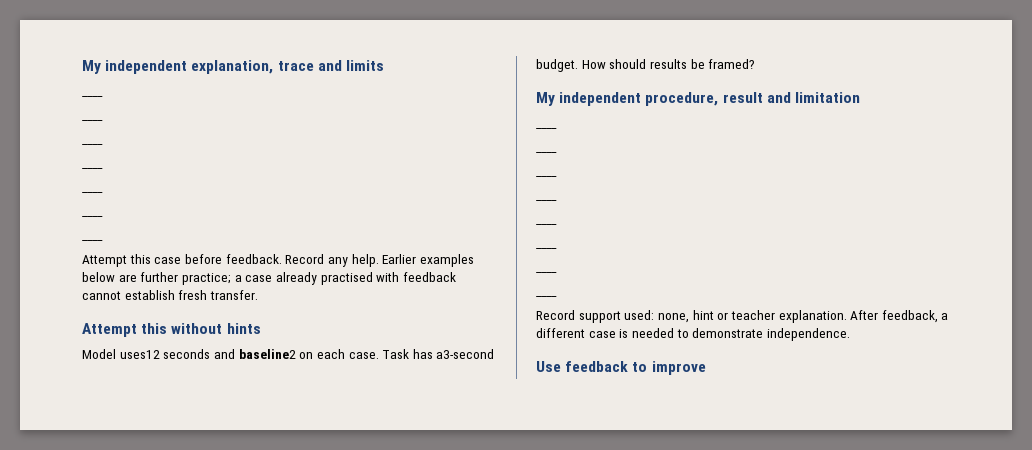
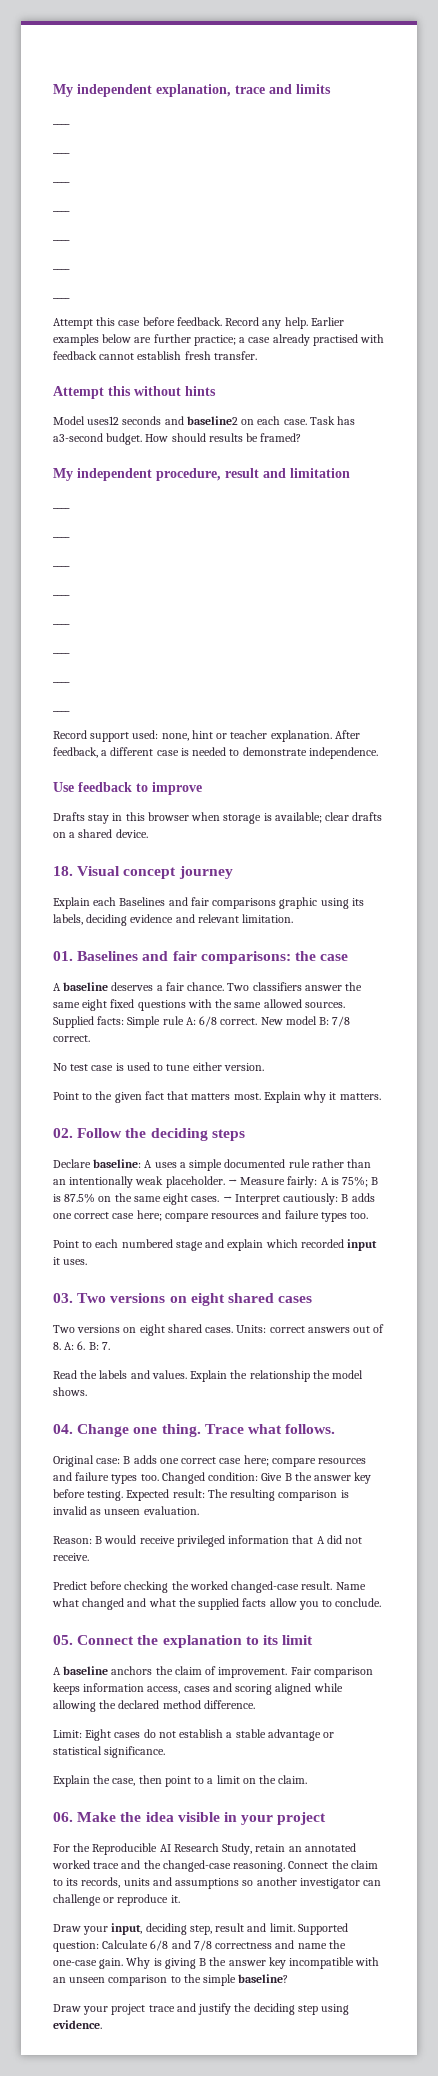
(706, 368) none -> [53,812,383,824] [53,829,148,838] [53,866,233,879] [53,897,364,909] [53,914,294,926] [53,951,349,964] [53,982,363,991] [53,999,345,1011] [53,1016,351,1028] [53,1035,90,1042] [53,1062,264,1071] [53,1091,381,1103] [53,1128,245,1141] [53,1159,372,1171] [53,1176,379,1188] [53,1193,375,1205] [53,1210,369,1222] [53,1239,378,1251] [53,1257,88,1265] [53,1293,313,1306] [53,1324,385,1336] [53,1341,110,1350] [53,1370,364,1382] [53,1387,87,1396] [53,1424,336,1437] [53,1455,367,1467] [53,1472,372,1484] [53,1489,349,1501] [53,1506,199,1515] [53,1535,363,1547] [53,1553,89,1561] [53,1581,366,1593] [52,1598,382,1610] [53,1635,314,1648] [53,1666,373,1678] [53,1683,343,1695] [53,1700,255,1712] [53,1729,335,1741] [53,1746,166,1758] [53,1775,308,1787] [53,1812,327,1825] [53,1843,356,1855] [52,1860,378,1872] [53,1877,382,1889] [53,1894,180,1906] [53,1923,348,1935] [53,1940,346,1952] [53,1957,380,1969] [53,1974,289,1986] [53,2003,350,2015] [53,2020,102,2029] // Drafts stay in this browser when storage is available; clear drafts on a shared device. // 18. Visual concept journey // Explain each Baselines and fair comparisons graphic using its labels, deciding evidence and relevant limitation. // 01. Baselines and fair comparisons: the case // A baseline deserves a fair chance. Two classifiers answer the same eight fixed questions with the same allowed sources. Supplied facts: Simple rule A: 6/8 correct. New model B: 7/8 correct. // No test case is used to tune either version. // Point to the given fact that matters most. Explain why it matters. // 02. Follow the deciding steps // Declare baseline: A uses a simple documented rule rather than an intentionally weak placeholder. → Measure fairly: A is 75%; B is 87.5% on the same eight cases. → Interpret cautiously: B adds one correct case here; compare resources and failure types too. // Point to each numbered stage and explain which recorded input it uses. // 03. Two versions on eight shared cases // Two versions on eight shared cases. Units: correct answers out of 8. A: 6. B: 7. // Read the labels and values. Explain the relationship the model shows. // 04. Change one thing. Trace what follows. // Original case: B adds one correct case here; compare resources and failure types too. Changed condition: Give B the answer key before testing. Expected result: The resulting comparison is invalid as unseen evaluation. // Reason: B would receive privileged information that A did not receive. // Predict before checking the worked changed-case result. Name what changed and what the supplied facts allow you to conclude. // 05. Connect the explanation to its limit // A baseline anchors the claim of improvement. Fair comparison keeps information access, cases and scoring aligned while allowing the declared method difference. // Limit: Eight cases do not establish a stable advantage or statistical significance. // Explain the case, then point to a limit on the claim. // 06. Make the idea visible in your project // For the Reproducible AI Research Study, retain an annotated worked trace and the changed-case reasoning. Connect the claim to its records, units and assumptions so another investigator can challenge or reproduce it. // Draw your input, deciding step, result and limit. Supported question: Calculate 6/8 and 7/8 correctness and name the one-case gain. Why is giving B the answer key incompatible with an unseen comparison to the simple baseline? // Draw your project trace and justify the deciding step using evidence.

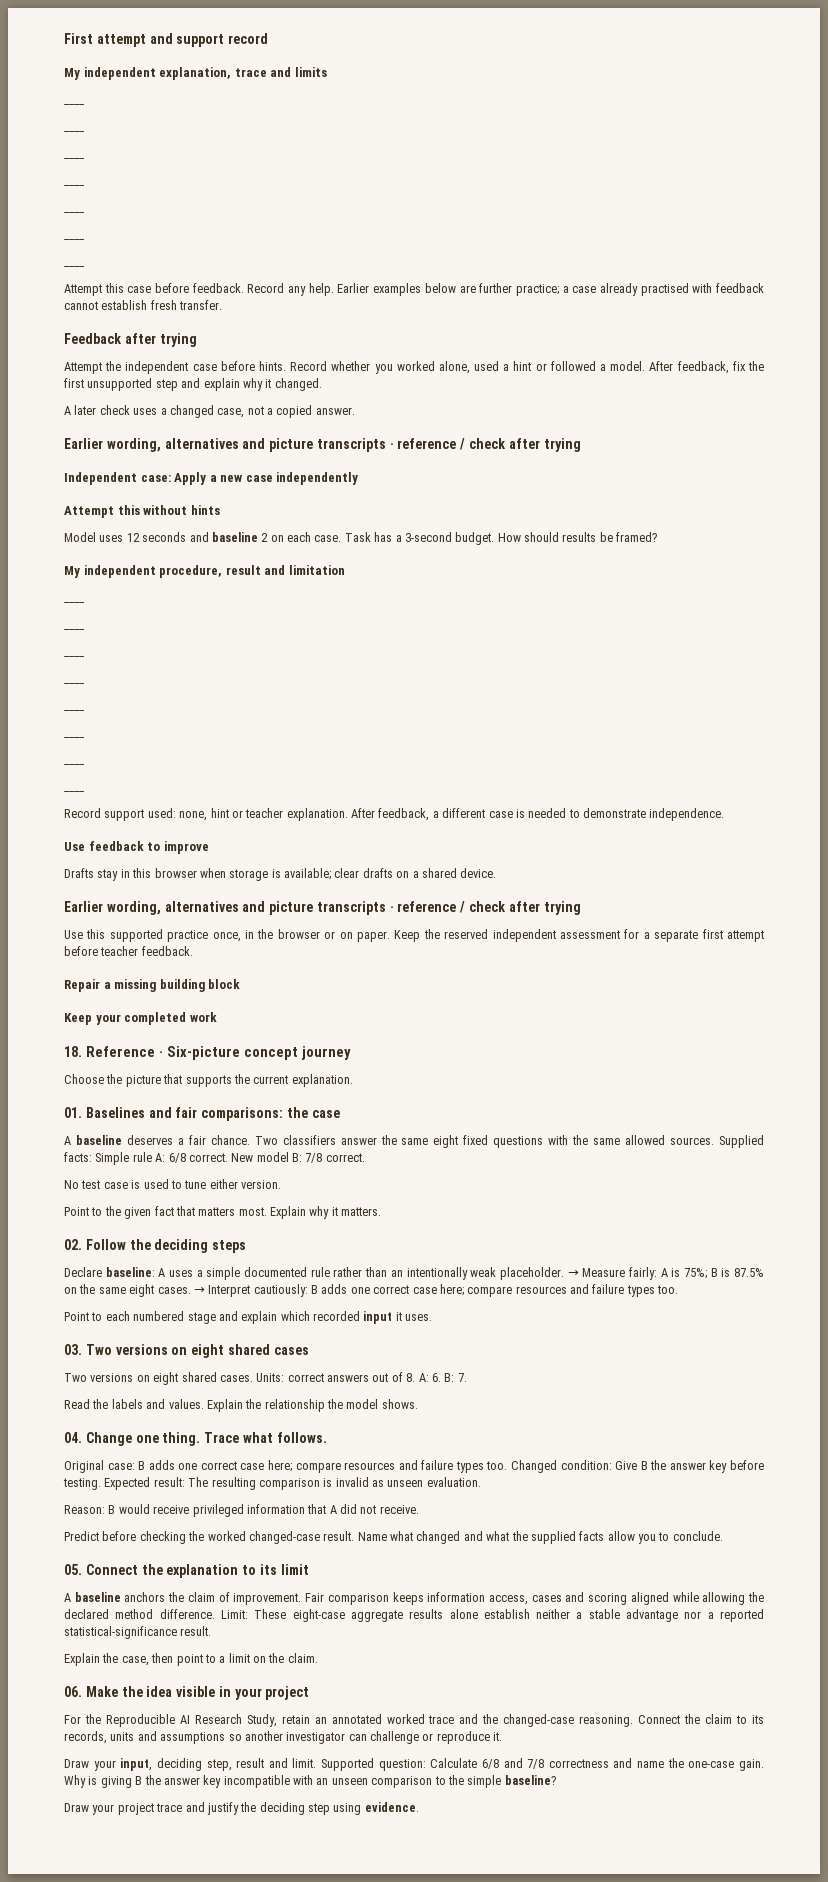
(53, 90) none -> [64,33,269,47] First attempt and support record //
(257, 355) none -> [64,333,197,347] [64,361,764,374] [64,378,322,391] [64,405,355,418] [64,438,581,452] [64,472,359,485] // Feedback after trying // Attempt the independent case before hints. Record whether you worked alone, used a hint or followed a model. After feedback, fix the first unsupported step and explain why it changed. // A later check uses a changed case, not a copied answer. // Earlier wording, alternatives and picture transcripts · reference / check after trying // Independent case: Apply a new case independently
[87,416,238,425] uses12 seconds and baseline2 -> [99,532,269,542] uses 12 seconds and baseline 2
[53,433,103,442] a3-second -> [395,532,452,542] a 3-second
[53,866,233,879] [53,897,364,909] [53,914,294,926] 18. Visual concept journey // Explain each Baselines and fair comparisons graphic using its labels, deciding evidence and relevant limitation. -> [64,901,581,915] [64,929,764,942] [64,946,193,956] [64,979,241,992] [64,1012,217,1025] [64,1046,351,1060] [64,1074,353,1087] Earlier wording, alternatives and picture transcripts · reference / check after trying // Use this supported practice once, in the browser or on paper. Keep the reserved independent assessment for a separate first attempt before teacher feedback. // Repair a missing building block // Keep your completed work // 18. Reference · Six-picture concept journey // Choose the picture that supports the current explanation.
[53,1729,335,1741] [53,1746,166,1758] // Limit: Eight cases do not establish a stable advantage or statistical significance. -> [220,1609,764,1622] [64,1626,212,1639] Limit: These eight-case aggregate results alone establish neither a stable advantage nor a reported statistical-significance result.

